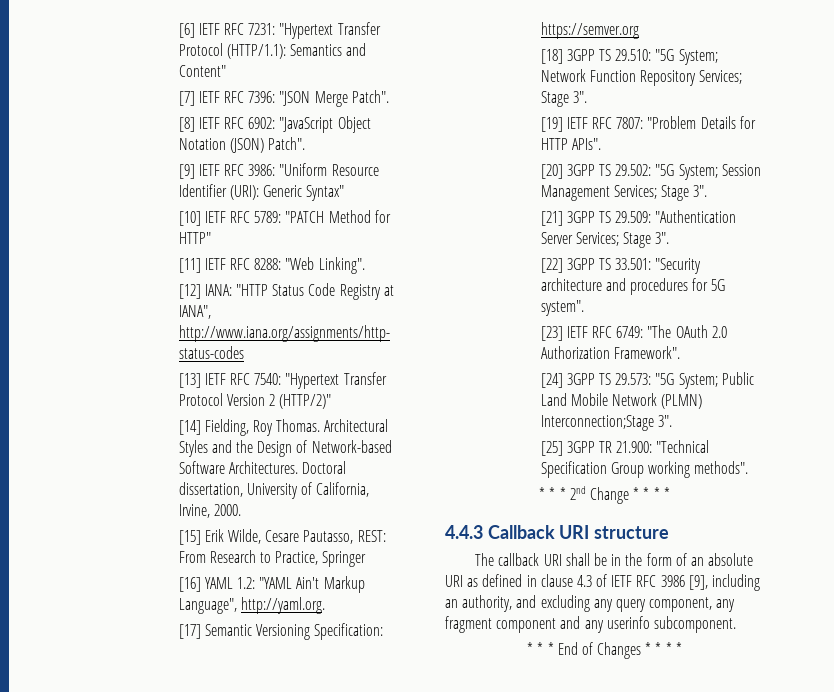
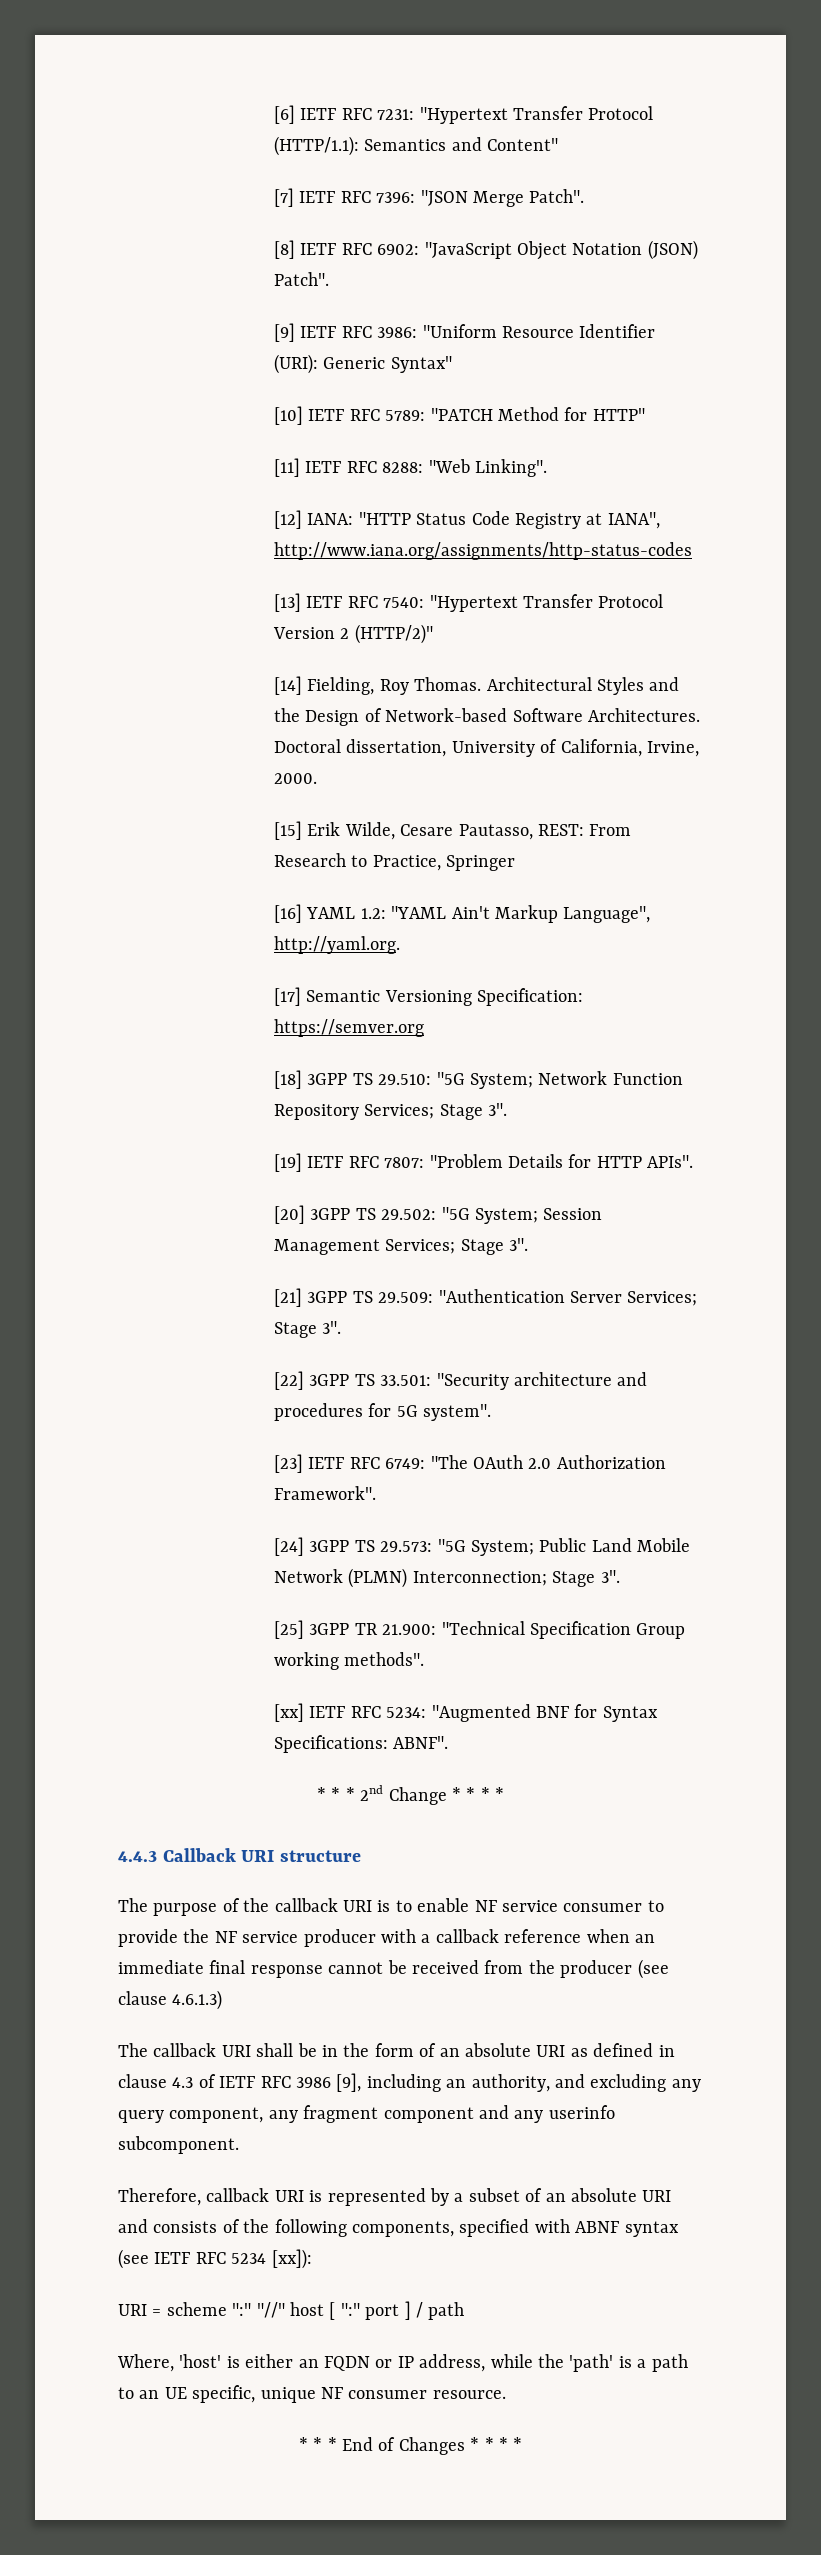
[540,415,654,431] Interconnection;Stage -> [412,1571,596,1587] Interconnection; Stage
(749, 467) none -> [274,1703,658,1722] [274,1735,449,1753] // [xx] IETF RFC 5234: "Augmented BNF for Syntax Specifications: ABNF".
(670, 532) none -> [118,1898,664,1916] [118,1929,655,1947] [118,1959,669,1979] [118,1990,223,2010] // The purpose of the callback URI is to enable NF service consumer to provide the NF service producer with a callback reference when an immediate final response cannot be received from the producer (see clause 4.6.1.3)
(736, 624) none -> [118,2188,672,2206] [118,2219,679,2237] [118,2249,312,2269] [118,2301,465,2320] [117,2354,688,2372] [118,2385,506,2403] // Therefore, callback URI is represented by a subset of an absolute URI and consists of the following components, specified with ABNF syntax (see IETF RFC 5234 [xx]): // URI = scheme ":" "//" host [ ":" port ] / path // Where, 'host' is either an FQDN or IP address, while the 'path' is a path to an UE specific, unique NF consumer resource.

